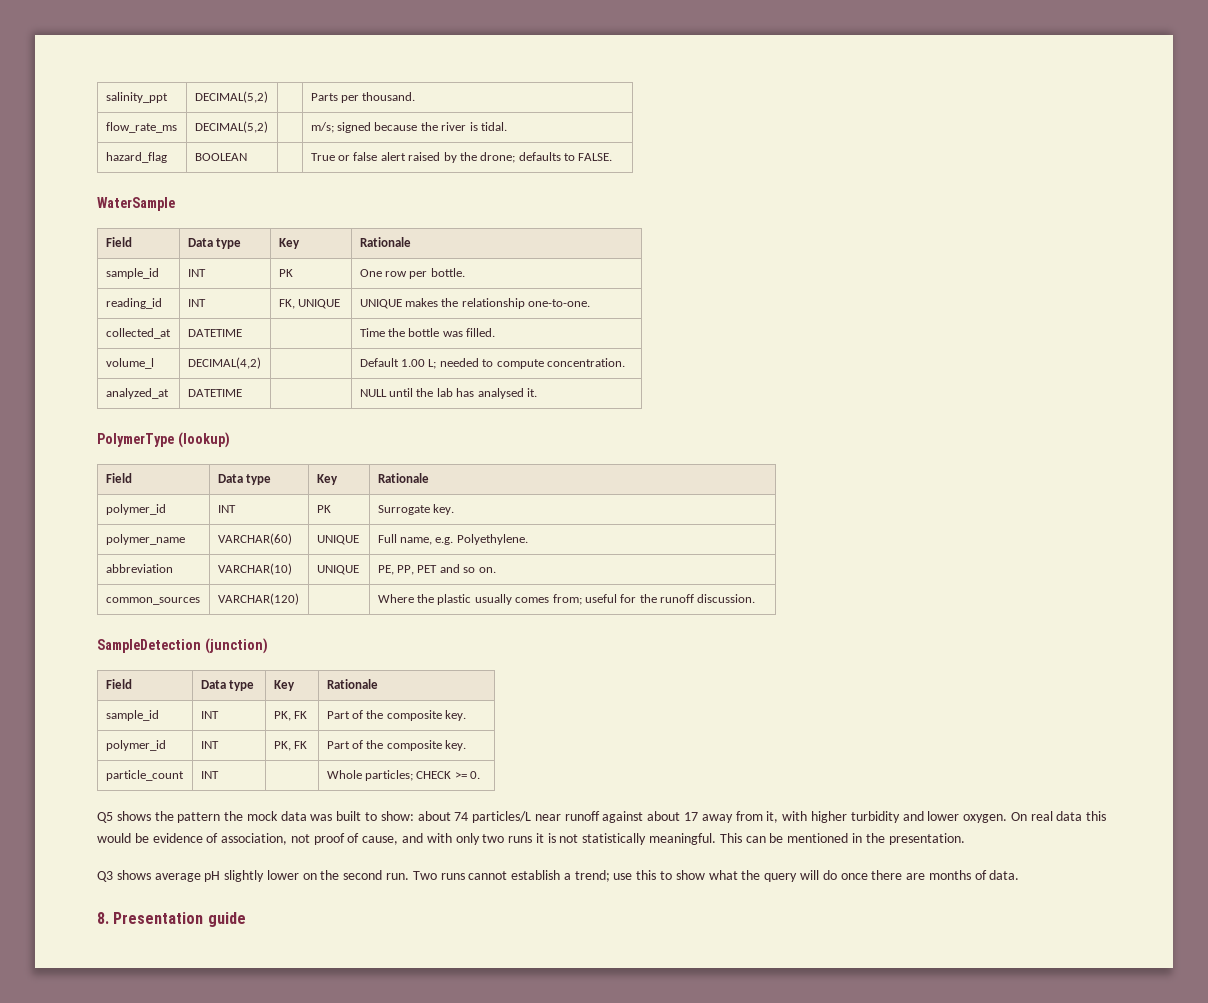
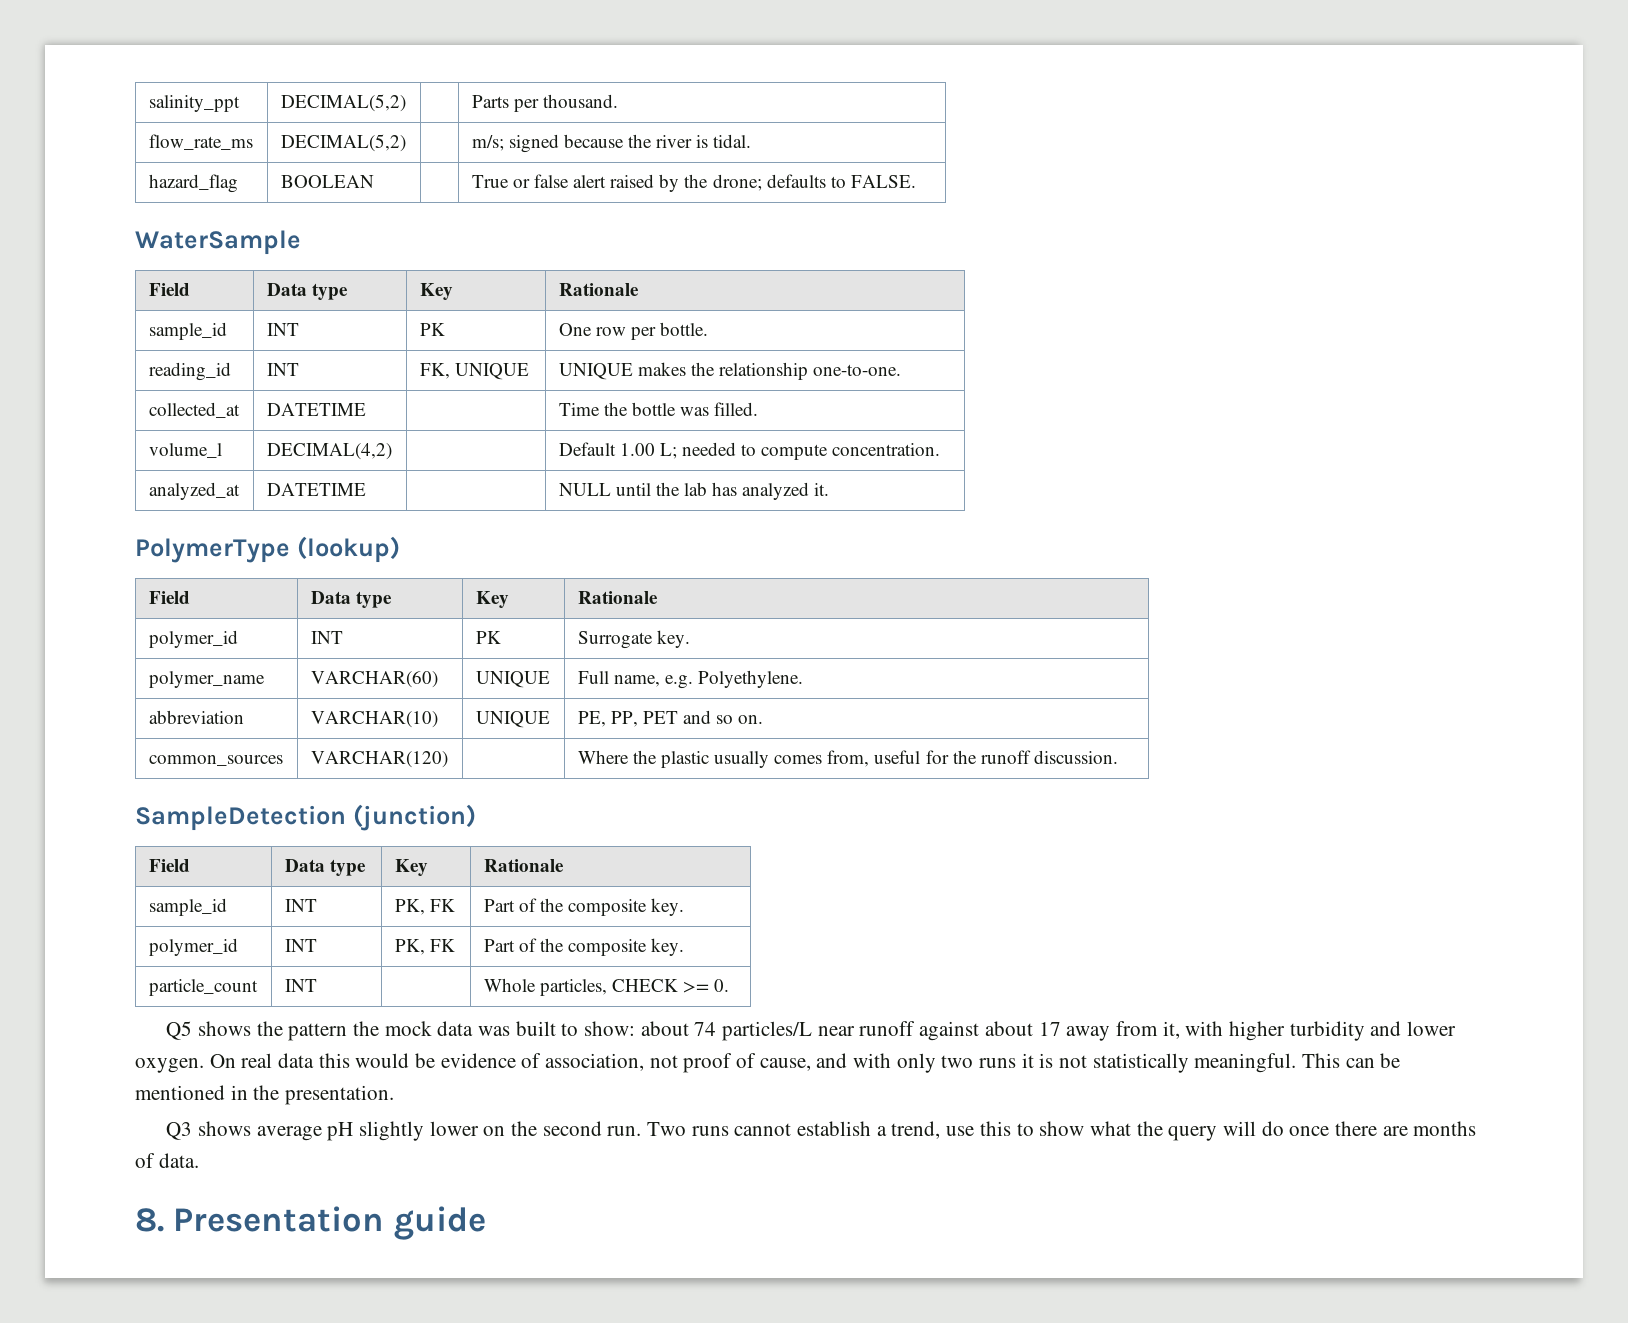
[477,388,524,399] analysed -> [742,482,810,500] analyzed
[552,594,582,605] from; -> [827,750,870,767] from,
[365,770,414,781] particles; -> [539,979,607,996] particles,
[574,870,610,882] trend; -> [891,1121,941,1139] trend,

